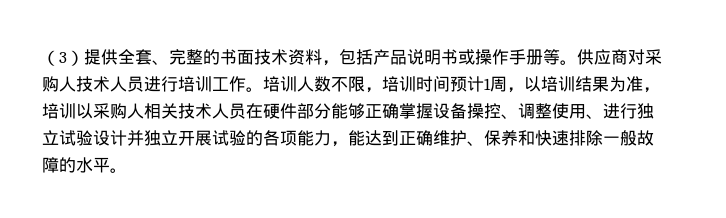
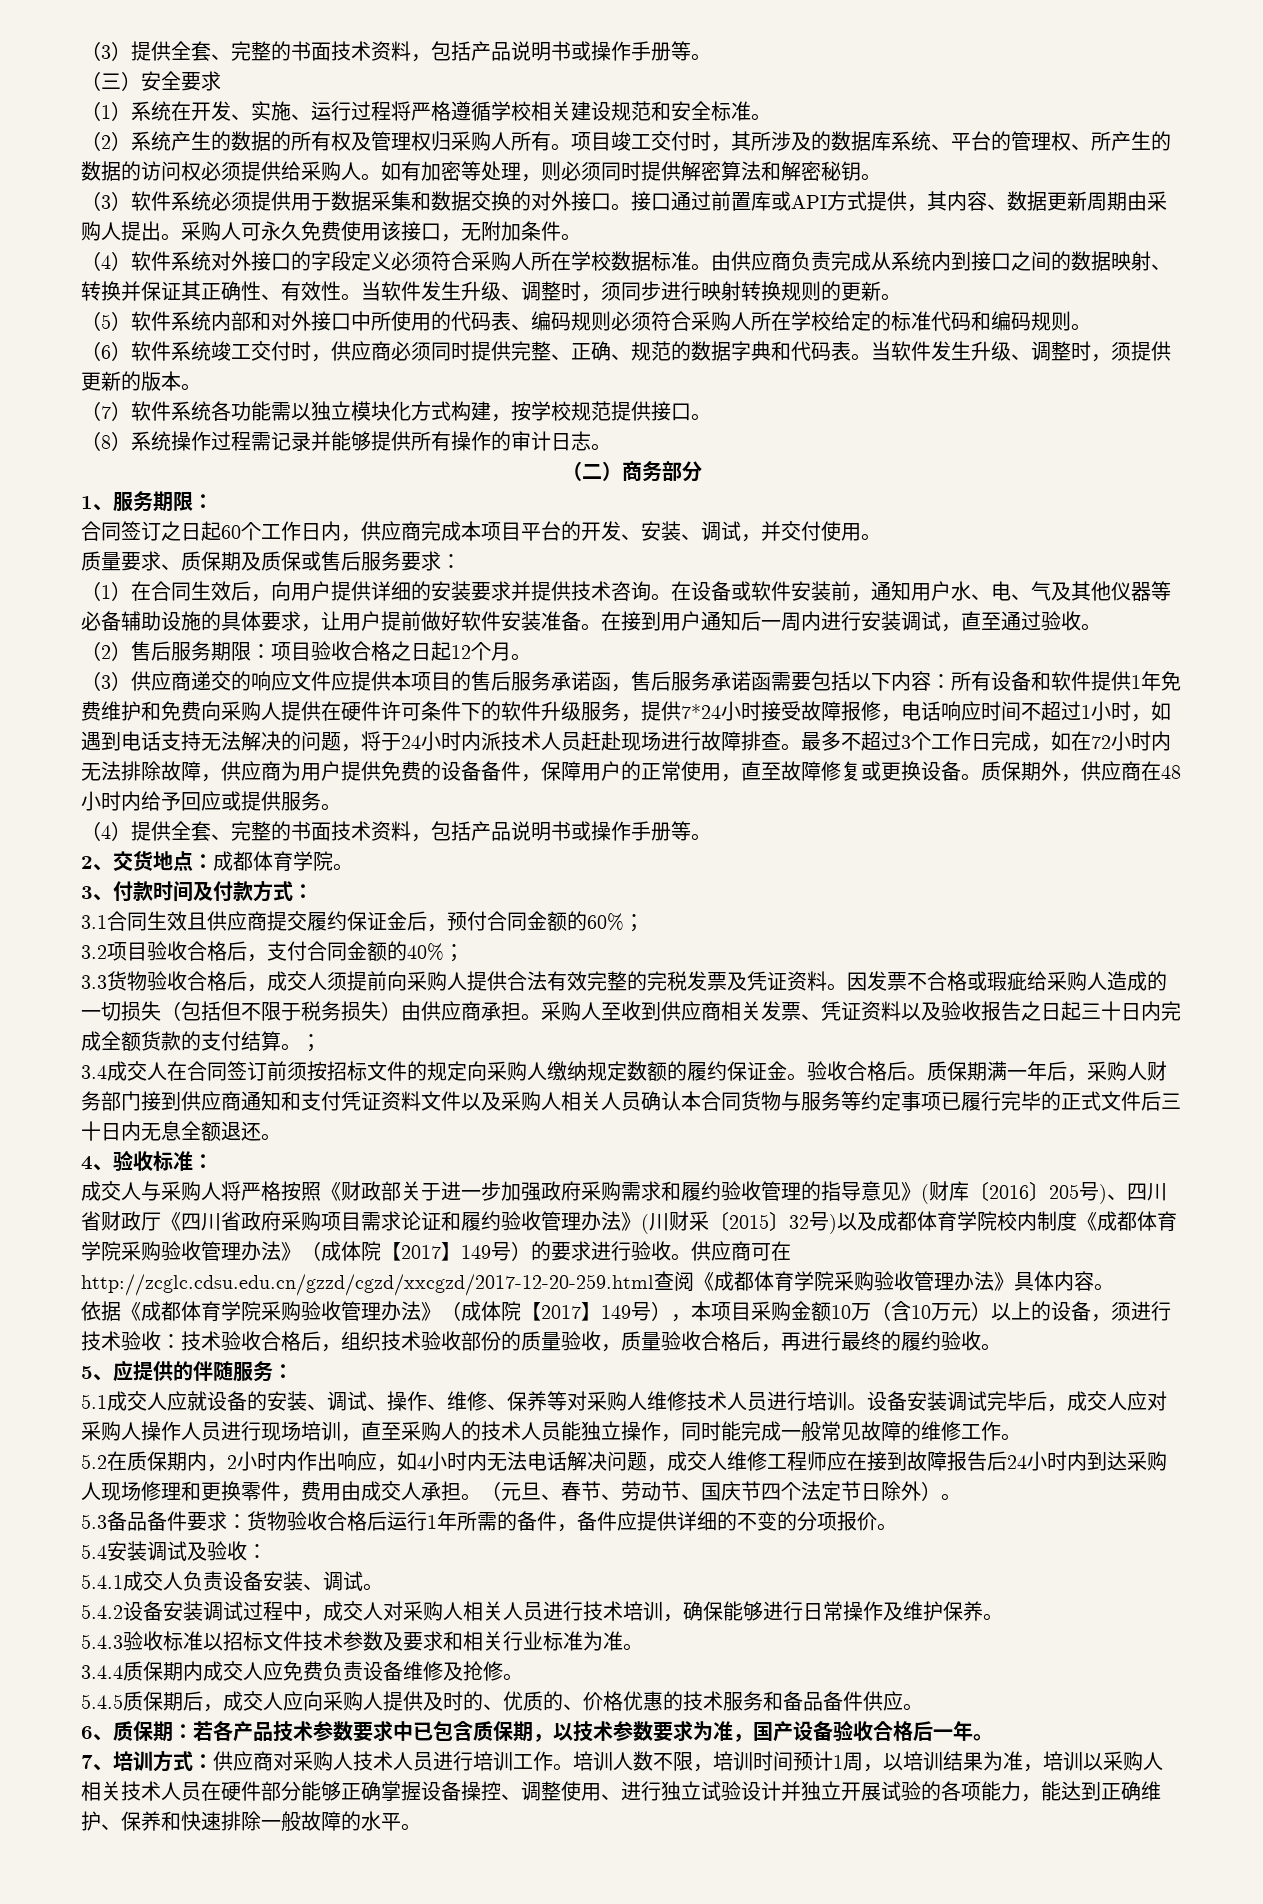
(577, 62) none -> [81,71,221,91] [81,101,771,121] [81,131,1171,152] [81,161,881,182] [81,191,1167,212] [81,221,581,242] [81,251,1171,271] [81,281,901,302] [81,311,1091,331] [81,341,1171,362] [81,371,201,391] [81,401,711,422] [81,431,611,451] [561,461,702,482] [81,491,213,512] [81,521,881,542] [81,551,461,571] [81,581,1171,602] [81,611,1101,632] [81,641,531,661] [81,671,1181,692] [81,701,1171,722] [81,731,1171,752] [81,761,1181,782] [81,791,341,811] [81,821,711,842] [81,850,353,871] [81,881,313,902] [81,911,644,932] [81,941,464,962] [81,971,1167,992] [81,1001,1181,1021] [81,1031,321,1052] [81,1061,1167,1082] [81,1091,1181,1111] [81,1121,281,1141] [81,1150,213,1171] [81,1181,1167,1204] [81,1211,1177,1234] [81,1241,791,1261] [81,1271,1114,1296] [81,1301,1171,1322] [81,1331,1001,1352] [81,1360,293,1382] [81,1391,1167,1412] [81,1421,1021,1442] [81,1451,1167,1472] [81,1481,961,1502] [81,1511,897,1532] [81,1541,267,1561] [81,1571,383,1591] [81,1601,1003,1622] [81,1631,643,1651] [81,1661,523,1681] [81,1691,923,1712] [81,1720,993,1742] [81,1751,213,1772] // （三）安全要求 // （1）系统在开发、实施、运行过程将严格遵循学校相关建设规范和安全标准。 // （2）系统产生的数据的所有权及管理权归采购人所有。项目竣工交付时，其所涉及的数据库系统、平台的管理权、所产生的数据的访问权必须提供给采购人。如有加密等处理，则必须同时提供解密算法和解密秘钥。 // （3）软件系统必须提供用于数据采集和数据交换的对外接口。接口通过前置库或API方式提供，其内容、数据更新周期由采购人提出。采购人可永久免费使用该接口，无附加条件。 // （4）软件系统对外接口的字段定义必须符合采购人所在学校数据标准。由供应商负责完成从系统内到接口之间的数据映射、转换并保证其正确性、有效性。当软件发生升级、调整时，须同步进行映射转换规则的更新。 // （5）软件系统内部和对外接口中所使用的代码表、编码规则必须符合采购人所在学校给定的标准代码和编码规则。 // （6）软件系统竣工交付时，供应商必须同时提供完整、正确、规范的数据字典和代码表。当软件发生升级、调整时，须提供更新的版本。 // （7）软件系统各功能需以独立模块化方式构建，按学校规范提供接口。 // （8）系统操作过程需记录并能够提供所有操作的审计日志。 // （二）商务部分 // 1、服务期限： // 合同签订之日起60个工作日内，供应商完成本项目平台的开发、安装、调试，并交付使用。 // 质量要求、质保期及质保或售后服务要求： // （1）在合同生效后，向用户提供详细的安装要求并提供技术咨询。在设备或软件安装前，通知用户水、电、气及其他仪器等必备辅助设施的具体要求，让用户提前做好软件安装准备。在接到用户通知后一周内进行安装调试，直至通过验收。 // （2）售后服务期限：项目验收合格之日起12个月。 // （3）供应商递交的响应文件应提供本项目的售后服务承诺函，售后服务承诺函需要包括以下内容：所有设备和软件提供1年免费维护和免费向采购人提供在硬件许可条件下的软件升级服务，提供7*24小时接受故障报修，电话响应时间不超过1小时，如遇到电话支持无法解决的问题，将于24小时内派技术人员赶赴现场进行故障排查。最多不超过3个工作日完成，如在72小时内无法排除故障，供应商为用户提供免费的设备备件，保障用户的正常使用，直至故障修复或更换设备。质保期外，供应商在48小时内给予回应或提供服务。 // （4）提供全套、完整的书面技术资料，包括产品说明书或操作手册等。 // 2、交货地点：成都体育学院。 // 3、付款时间及付款方式： // 3.1合同生效且供应商提交履约保证金后，预付合同金额的60%； // 3.2项目验收合格后，支付合同金额的40%； // 3.3货物验收合格后，成交人须提前向采购人提供合法有效完整的完税发票及凭证资料。因发票不合格或瑕疵给采购人造成的一切损失（包括但不限于税务损失）由供应商承担。采购人至收到供应商相关发票、凭证资料以及验收报告之日起三十日内完成全额货款的支付结算。； // 3.4成交人在合同签订前须按招标文件的规定向采购人缴纳规定数额的履约保证金。验收合格后。质保期满一年后，采购人财务部门接到供应商通知和支付凭证资料文件以及采购人相关人员确认本合同货物与服务等约定事项已履行完毕的正式文件后三十日内无息全额退还。 // 4、验收标准： // 成交人与采购人将严格按照《财政部关于进一步加强政府采购需求和履约验收管理的指导意见》(财库〔2016〕205号)、四川省财政厅《四川省政府采购项目需求论证和履约验收管理办法》(川财采〔2015〕32号)以及成都体育学院校内制度《成都体育学院采购验收管理办法》（成体院【2017】149号）的要求进行验收。供应商可在http://zcglc.cdsu.edu.cn/gzzd/cgzd/xxcgzd/2017-12-20-259.html查阅《成都体育学院采购验收管理办法》具体内容。 // 依据《成都体育学院采购验收管理办法》（成体院【2017】149号），本项目采购金额10万（含10万元）以上的设备，须进行技术验收：技术验收合格后，组织技术验收部份的质量验收，质量验收合格后，再进行最终的履约验收。 // 5、应提供的伴随服务： // 5.1成交人应就设备的安装、调试、操作、维修、保养等对采购人维修技术人员进行培训。设备安装调试完毕后，成交人应对采购人操作人员进行现场培训，直至采购人的技术人员能独立操作，同时能完成一般常见故障的维修工作。 // 5.2在质保期内，2小时内作出响应，如4小时内无法电话解决问题，成交人维修工程师应在接到故障报告后24小时内到达采购人现场修理和更换零件，费用由成交人承担。（元旦、春节、劳动节、国庆节四个法定节日除外）。 // 5.3备品备件要求：货物验收合格后运行1年所需的备件，备件应提供详细的不变的分项报价。 // 5.4安装调试及验收： // 5.4.1成交人负责设备安装、调试。 // 5.4.2设备安装调试过程中，成交人对采购人相关人员进行技术培训，确保能够进行日常操作及维护保养。 // 5.4.3验收标准以招标文件技术参数及要求和相关行业标准为准。 // 3.4.4质保期内成交人应免费负责设备维修及抢修。 // 5.4.5质保期后，成交人应向采购人提供及时的、优质的、价格优惠的技术服务和备品备件供应。 // 6、质保期：若各产品技术参数要求中已包含质保期，以技术参数要求为准，国产设备验收合格后一年。 // 7、培训方式：

